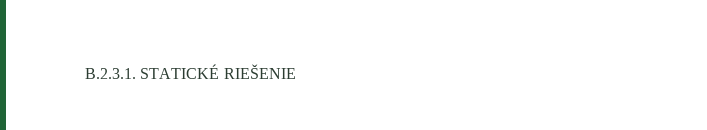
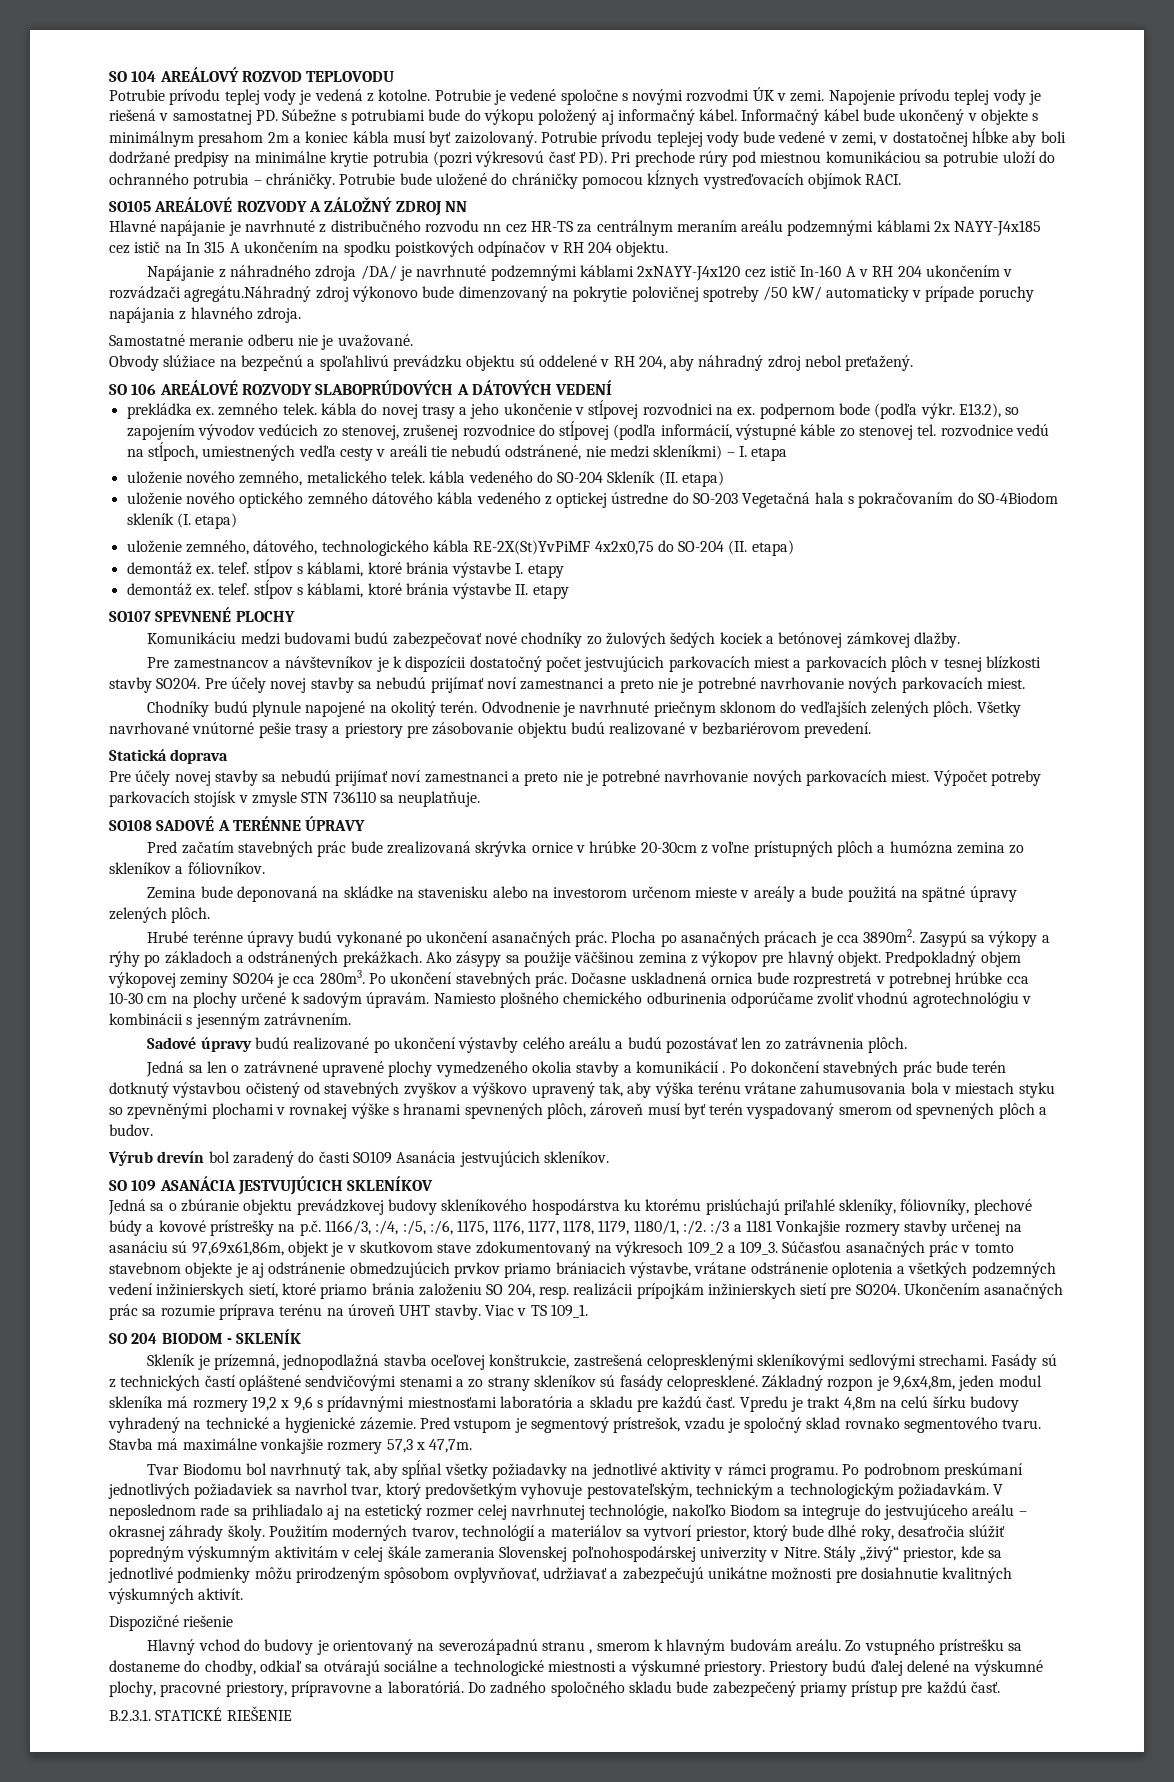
(85, 73) none -> [109,67,395,82] [109,87,1042,105] [109,109,1039,125] [109,128,1066,147] [109,151,1056,167] [109,170,902,189] [109,197,467,216] [109,220,1042,236] [109,241,669,257] [147,265,1013,281] [109,286,1034,302] [109,307,301,323] [109,334,413,350] [109,355,914,371] [109,380,613,395] [126,400,1020,419] [126,421,1050,440] [126,442,788,461] [126,471,725,487] [126,492,1059,508] [126,513,238,529] [126,540,794,556] [126,559,564,578] [126,580,569,599] [109,607,295,622] [147,632,960,648] [147,656,1041,672] [109,677,1026,693] [147,701,1021,717] [109,722,872,738] [109,749,229,764] [109,770,1042,786] [109,791,481,807] [109,816,366,831] [147,841,1025,857] [109,862,265,874] [147,886,1017,902] [109,907,211,923] [147,929,1050,947] [109,951,1021,967] [108,970,1029,988] [109,992,1032,1008] [109,1013,351,1029] [147,1037,908,1053] [146,1061,1007,1077] [109,1082,1055,1098] [109,1103,1048,1119] [109,1124,153,1136] [108,1151,609,1167] [109,1176,434,1195] [108,1199,1032,1215] [109,1220,1022,1236] [109,1241,1014,1257] [109,1262,1056,1278] [108,1283,1064,1299] [109,1304,588,1320] [109,1329,302,1344] [147,1354,1057,1370] [109,1375,1042,1391] [109,1396,1020,1412] [108,1417,1042,1433] [109,1438,473,1454] [147,1460,1023,1479] [108,1483,1004,1499] [109,1504,1027,1520] [109,1525,1006,1541] [109,1546,1003,1562] [108,1567,1013,1583] [108,1588,244,1604] [109,1615,234,1631] [147,1639,1023,1655] [109,1660,1043,1676] [109,1681,1001,1697] SO 104 AREÁLOVÝ ROZVOD TEPLOVODU // Potrubie prívodu teplej vody je vedená z kotolne. Potrubie je vedené spoločne s novými rozvodmi ÚK v zemi. Napojenie prívodu teplej vody je riešená v samostatnej PD. Súbežne s potrubiami bude do výkopu položený aj informačný kábel. Informačný kábel bude ukončený v objekte s minimálnym presahom 2m a koniec kábla musí byť zaizolovaný. Potrubie prívodu teplejej vody bude vedené v zemi, v dostatočnej hĺbke aby boli dodržané predpisy na minimálne krytie potrubia (pozri výkresovú časť PD). Pri prechode rúry pod miestnou komunikáciou sa potrubie uloží do ochranného potrubia – chráničky. Potrubie bude uložené do chráničky pomocou kĺznych vystreďovacích objímok RACI. // SO105 AREÁLOVÉ ROZVODY A ZÁLOŽNÝ ZDROJ NN // Hlavné napájanie je navrhnuté z distribučného rozvodu nn cez HR-TS za centrálnym meraním areálu podzemnými káblami 2x NAYY-J4x185 cez istič na In 315 A ukončením na spodku poistkových odpínačov v RH 204 objektu. // Napájanie z náhradného zdroja /DA/ je navrhnuté podzemnými káblami 2xNAYY-J4x120 cez istič In-160 A v RH 204 ukončením v rozvádzači agregátu.Náhradný zdroj výkonovo bude dimenzovaný na pokrytie polovičnej spotreby /50 kW/ automaticky v prípade poruchy napájania z hlavného zdroja. // Samostatné meranie odberu nie je uvažované. // Obvody slúžiace na bezpečnú a spoľahlivú prevádzku objektu sú oddelené v RH 204, aby náhradný zdroj nebol preťažený. // SO 106 AREÁLOVÉ ROZVODY SLABOPRÚDOVÝCH A DÁTOVÝCH VEDENÍ // prekládka ex. zemného telek. kábla do novej trasy a jeho ukončenie v stĺpovej rozvodnici na ex. podpernom bode (podľa výkr. E13.2), so zapojením vývodov vedúcich zo stenovej, zrušenej rozvodnice do stĺpovej (podľa informácií, výstupné káble zo stenovej tel. rozvodnice vedú na stĺpoch, umiestnených vedľa cesty v areáli tie nebudú odstránené, nie medzi skleníkmi) – I. etapa // uloženie nového zemného, metalického telek. kábla vedeného do SO-204 Skleník (II. etapa) // uloženie nového optického zemného dátového kábla vedeného z optickej ústredne do SO-203 Vegetačná hala s pokračovaním do SO-4Biodom skleník (I. etapa) // uloženie zemného, dátového, technologického kábla RE-2X(St)YvPiMF 4x2x0,75 do SO-204 (II. etapa) // demontáž ex. telef. stĺpov s káblami, ktoré bránia výstavbe I. etapy // demontáž ex. telef. stĺpov s káblami, ktoré bránia výstavbe II. etapy // SO107 SPEVNENÉ PLOCHY // Komunikáciu medzi budovami budú zabezpečovať nové chodníky zo žulových šedých kociek a betónovej zámkovej dlažby. // Pre zamestnancov a návštevníkov je k dispozícii dostatočný počet jestvujúcich parkovacích miest a parkovacích plôch v tesnej blízkosti stavby SO204. Pre účely novej stavby sa nebudú prijímať noví zamestnanci a preto nie je potrebné navrhovanie nových parkovacích miest. // Chodníky budú plynule napojené na okolitý terén. Odvodnenie je navrhnuté priečnym sklonom do vedľajších zelených plôch. Všetky navrhované vnútorné pešie trasy a priestory pre zásobovanie objektu budú realizované v bezbariérovom prevedení. // Statická doprava // Pre účely novej stavby sa nebudú prijímať noví zamestnanci a preto nie je potrebné navrhovanie nových parkovacích miest. Výpočet potreby parkovacích stojísk v zmysle STN 736110 sa neuplatňuje. // SO108 SADOVÉ A TERÉNNE ÚPRAVY // Pred začatím stavebných prác bude zrealizovaná skrývka ornice v hrúbke 20-30cm z voľne prístupných plôch a humózna zemina zo skleníkov a fóliovníkov. // Zemina bude deponovaná na skládke na stavenisku alebo na investorom určenom mieste v areály a bude použitá na spätné úpravy zelených plôch. // Hrubé terénne úpravy budú vykonané po ukončení asanačných prác. Plocha po asanačných prácach je cca 3890m2. Zasypú sa výkopy a rýhy po základoch a odstránených prekážkach. Ako zásypy sa použije väčšinou zemina z výkopov pre hlavný objekt. Predpokladný objem výkopovej zeminy SO204 je cca 280m3. Po ukončení stavebných prác. Dočasne uskladnená ornica bude rozprestretá v potrebnej hrúbke cca 10-30 cm na plochy určené k sadovým úpravám. Namiesto plošného chemického odburinenia odporúčame zvoliť vhodnú agrotechnológiu v kombinácii s jesenným zatrávnením. // Sadové úpravy budú realizované po ukončení výstavby celého areálu a budú pozostávať len zo zatrávnenia plôch. // Jedná sa len o zatrávnené upravené plochy vymedzeného okolia stavby a komunikácií . Po dokončení stavebných prác bude terén dotknutý výstavbou očistený od stavebných zvyškov a výškovo upravený tak, aby výška terénu vrátane zahumusovania bola v miestach styku so zpevněnými plochami v rovnakej výške s hranami spevnených plôch, zároveň musí byť terén vyspadovaný smerom od spevnených plôch a budov. // Výrub drevín bol zaradený do časti SO109 Asanácia jestvujúcich skleníkov. // SO 109 ASANÁCIA JESTVUJÚCICH SKLENÍKOV // Jedná sa o zbúranie objektu prevádzkovej budovy skleníkového hospodárstva ku ktorému prislúchajú priľahlé skleníky, fóliovníky, plechové búdy a kovové prístrešky na p.č. 1166/3, :/4, :/5, :/6, 1175, 1176, 1177, 1178, 1179, 1180/1, :/2. :/3 a 1181 Vonkajšie rozmery stavby určenej na asanáciu sú 97,69x61,86m, objekt je v skutkovom stave zdokumentovaný na výkresoch 109_2 a 109_3. Súčasťou asanačných prác v tomto stavebnom objekte je aj odstránenie obmedzujúcich prvkov priamo brániacich výstavbe, vrátane odstránenie oplotenia a všetkých podzemných vedení inžinierskych sietí, ktoré priamo bránia založeniu SO 204, resp. realizácii prípojkám inžinierskych sietí pre SO204. Ukončením asanačných prác sa rozumie príprava terénu na úroveň UHT stavby. Viac v TS 109_1. // SO 204 BIODOM - SKLENÍK // Skleník je prízemná, jednopodlažná stavba oceľovej konštrukcie, zastrešená celopresklenými skleníkovými sedlovými strechami. Fasády sú z technických častí opláštené sendvičovými stenami a zo strany skleníkov sú fasády celopresklené. Základný rozpon je 9,6x4,8m, jeden modul skleníka má rozmery 19,2 x 9,6 s prídavnými miestnosťami laboratória a skladu pre každú časť. Vpredu je trakt 4,8m na celú šírku budovy vyhradený na technické a hygienické zázemie. Pred vstupom je segmentový prístrešok, vzadu je spoločný sklad rovnako segmentového tvaru. Stavba má maximálne vonkajšie rozmery 57,3 x 47,7m. // Tvar Biodomu bol navrhnutý tak, aby spĺňal všetky požiadavky na jednotlivé aktivity v rámci programu. Po podrobnom preskúmaní jednotlivých požiadaviek sa navrhol tvar, ktorý predovšetkým vyhovuje pestovateľským, technickým a technologickým požiadavkám. V neposlednom rade sa prihliadalo aj na estetický rozmer celej navrhnutej technológie, nakoľko Biodom sa integruje do jestvujúceho areálu – okrasnej záhrady školy. Použitím moderných tvarov, technológií a materiálov sa vytvorí priestor, ktorý bude dlhé roky, desaťročia slúžiť popredným výskumným aktivitám v celej škále zamerania Slovenskej poľnohospodárskej univerzity v Nitre. Stály „živý“ priestor, kde sa jednotlivé podmienky môžu prirodzeným spôsobom ovplyvňovať, udržiavať a zabezpečujú unikátne možnosti pre dosiahnutie kvalitných výskumných aktivít. // Dispozičné riešenie // Hlavný vchod do budovy je orientovaný na severozápadnú stranu , smerom k hlavným budovám areálu. Zo vstupného prístrešku sa dostaneme do chodby, odkiaľ sa otvárajú sociálne a technologické miestnosti a výskumné priestory. Priestory budú ďalej delené na výskumné plochy, pracovné priestory, prípravovne a laboratóriá. Do zadného spoločného skladu bude zabezpečený priamy prístup pre každú časť. //

